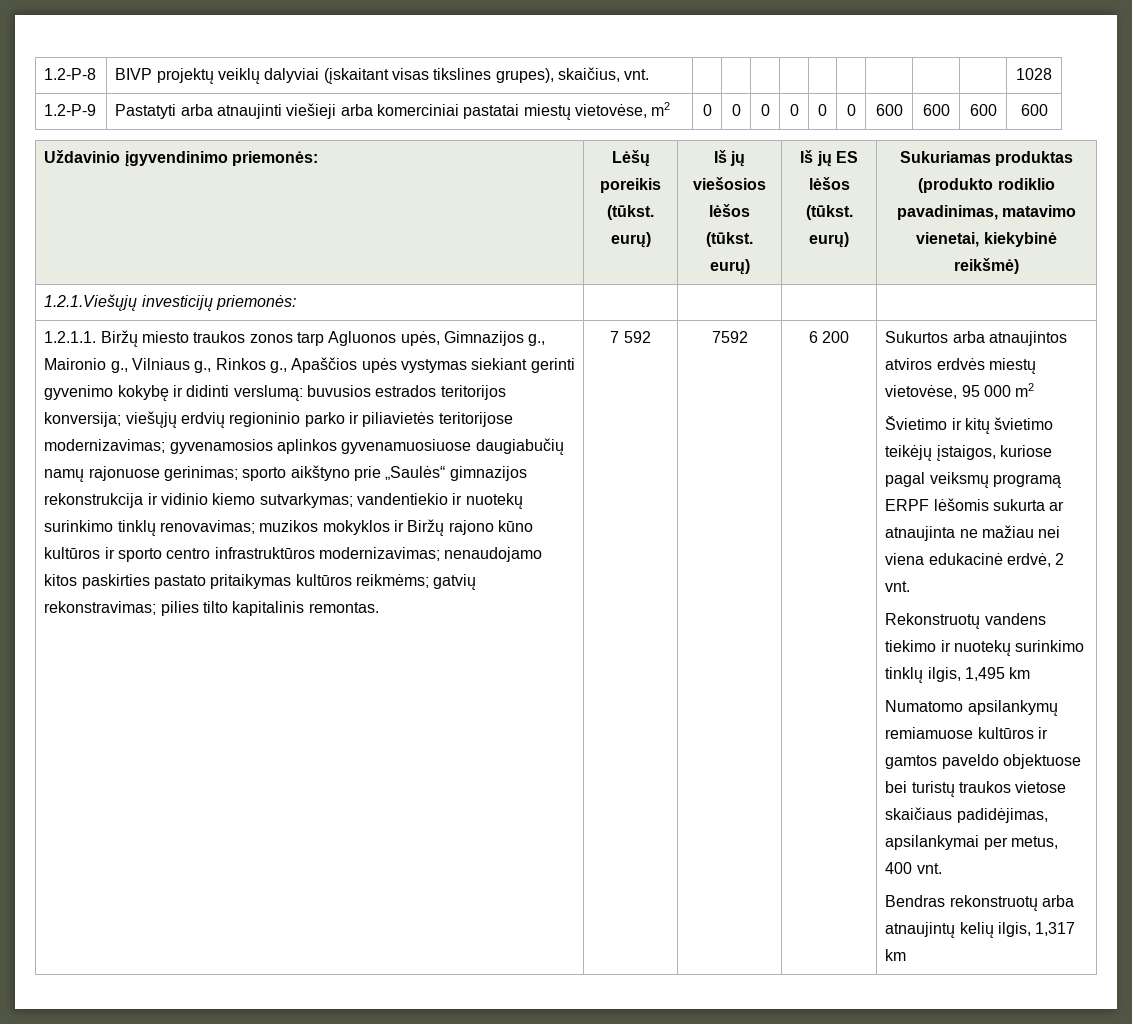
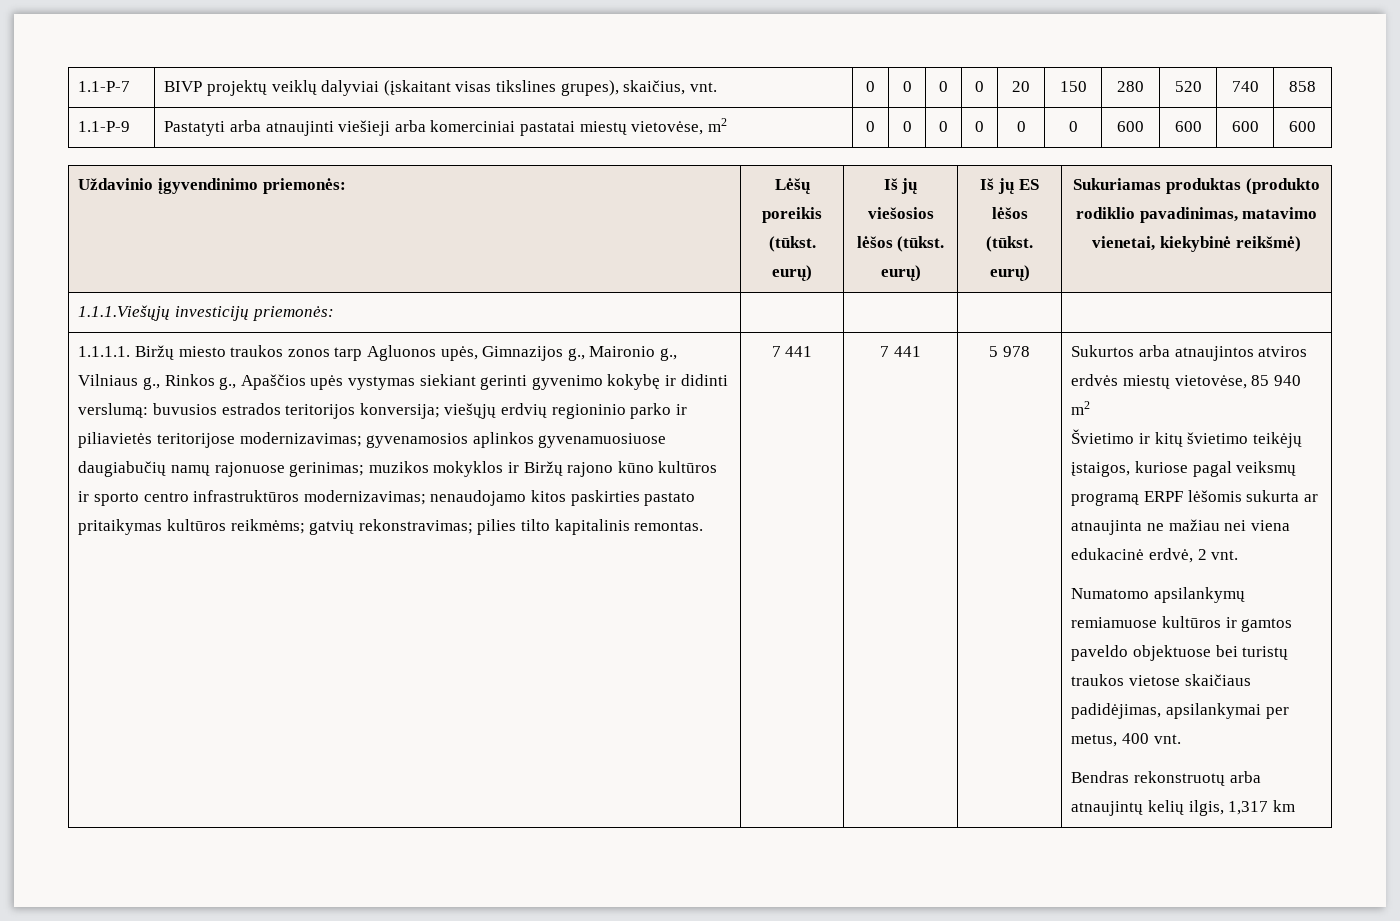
[44,68,97,80] 1.2-P-8 -> [78,81,131,92] 1.1-P-7
[1016,68,1052,80] [44,104,97,116] | | | | | | | | | 1028 // 1.2-P-9 -> [866,81,875,92] [902,81,912,92] [939,81,948,92] [975,81,984,92] [1012,81,1030,92] [1059,81,1087,92] [1117,81,1144,92] [1174,81,1202,92] [1231,81,1259,92] [1289,81,1316,92] [78,121,131,132] 0 | 0 | 0 | 0 | 20 | 150 | 280 | 520 | 740 | 858 // 1.1-P-9
[44,294,138,311] 1.2.1.Viešųjų -> [78,305,171,321] 1.1.1.Viešųjų
[44,331,97,343] 1.2.1.1. -> [78,346,131,357] 1.1.1.1.
[242,465,527,481] [44,493,523,509] [44,520,256,536] sporto aikštyno prie „Saulės“ gimnazijos rekonstrukcija ir vidinio kiemo sutvarkymas; vandentiekio ir nuotekų surinkimo tinklų renovavimas; -> (365, 469) none
[623,331,651,343] [711,331,748,343] [808,331,850,343] 592 | 7592 | 6 200 -> [785,346,813,357] [880,346,921,357] [989,346,1030,357] 441 | 7 441 | 5 978
[961,385,1012,397] 95 000 -> [1251,375,1301,386] 85 940
[885,613,1046,629] [885,640,1085,656] [885,667,1031,683] // Rekonstruotų vandens tiekimo ir nuotekų surinkimo tinklų ilgis, 1,495 km -> (1239, 555) none

